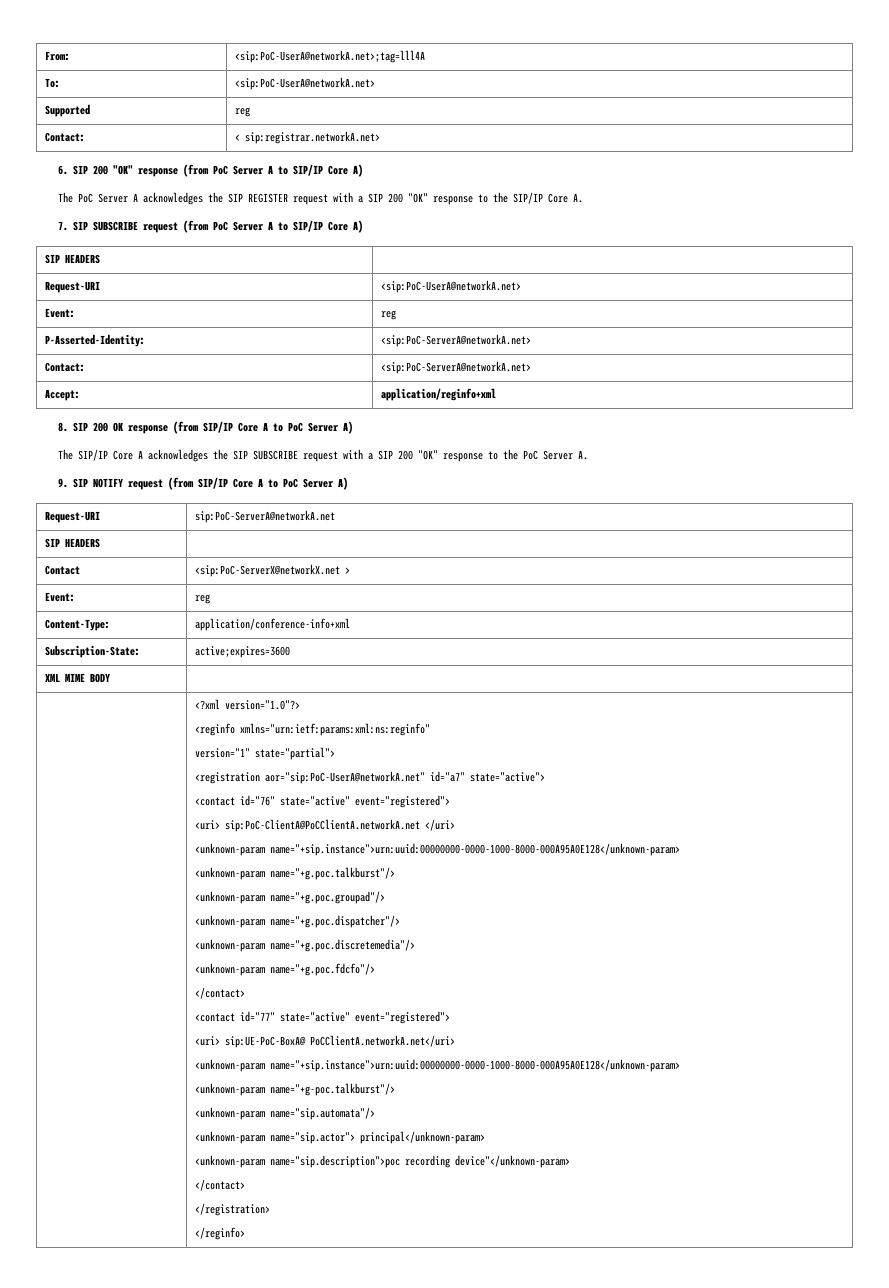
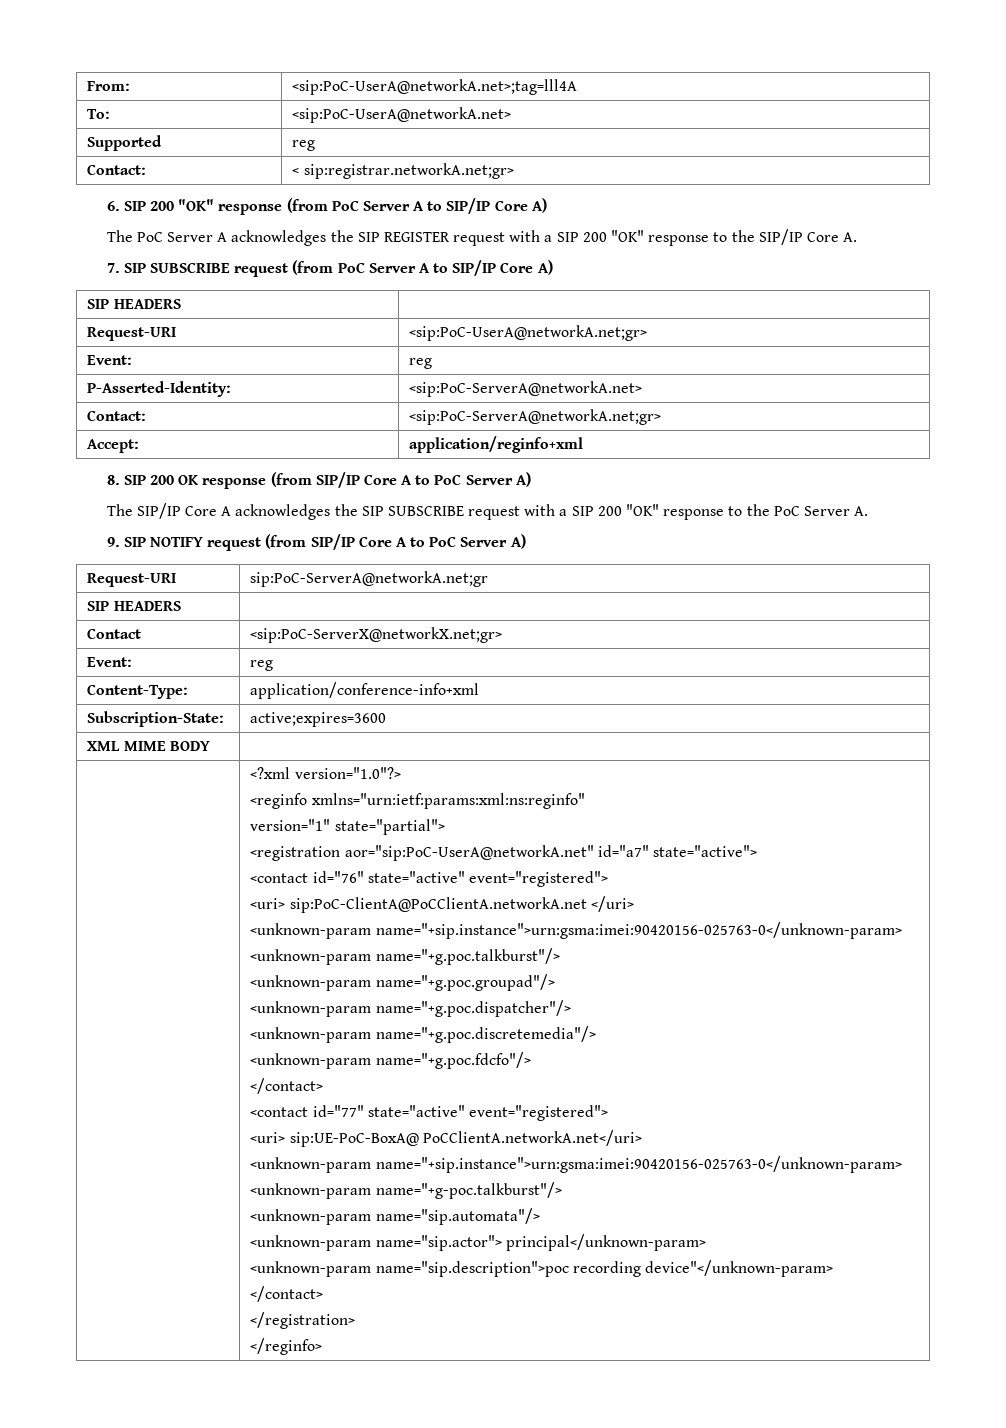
[244,131,380,144] sip:registrar.networkA.net> -> [303,163,514,179] sip:registrar.networkA.net;gr>
[380,280,521,293] <sip:PoC-UserA@networkA.net> -> [409,325,648,341] <sip:PoC-UserA@networkA.net;gr>
[380,361,531,374] <sip:PoC-ServerA@networkA.net> -> [409,409,662,425] <sip:PoC-ServerA@networkA.net;gr>
[194,510,335,523] sip:PoC-ServerA@networkA.net -> [250,571,489,587] sip:PoC-ServerA@networkA.net;gr
[194,564,350,577] <sip:PoC-ServerX@networkX.net > -> [250,627,503,643] <sip:PoC-ServerX@networkX.net;gr>
[269,843,680,856] name="+sip.instance">urn:uuid:00000000-0000-1000-8000-000A95A0E128</unknown-param> -> [375,922,902,939] name="+sip.instance">urn:gsma:imei:90420156-025763-0</unknown-param>
[269,1059,680,1072] name="+sip.instance">urn:uuid:00000000-0000-1000-8000-000A95A0E128</unknown-param> -> [375,1156,902,1173] name="+sip.instance">urn:gsma:imei:90420156-025763-0</unknown-param>

